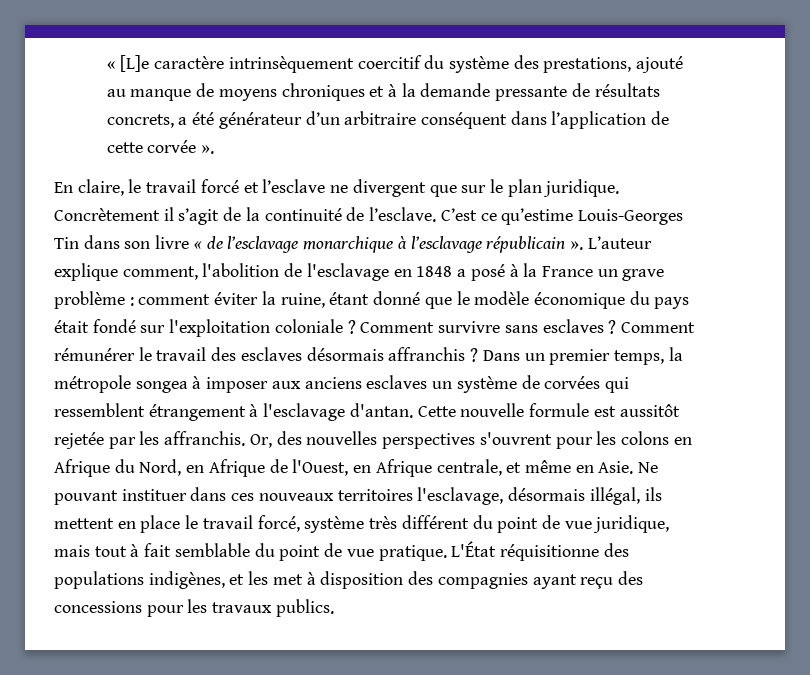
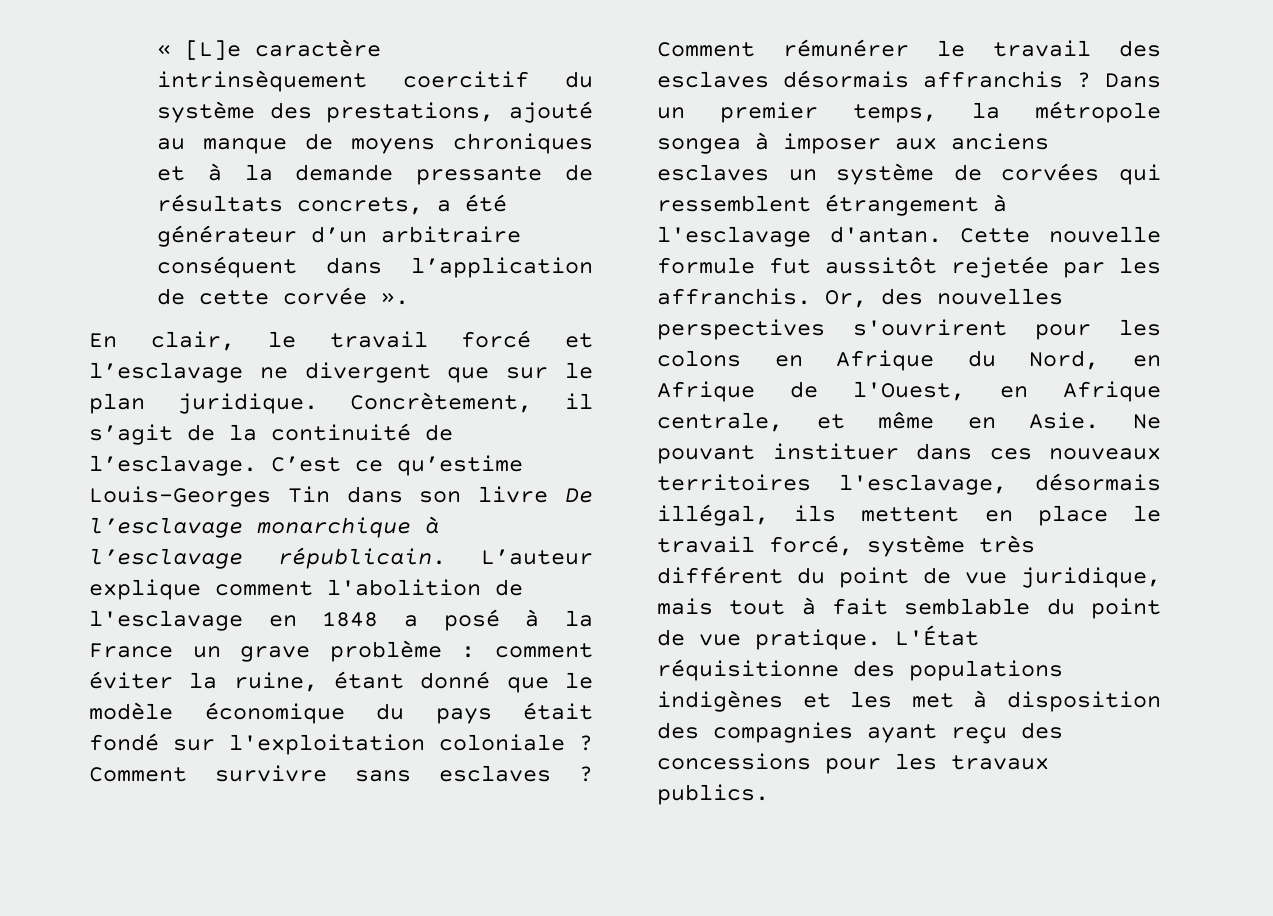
[77,179,124,196] claire, -> [150,331,235,351] clair,
[262,179,326,193] l’esclave -> [89,362,243,383] l’esclavage
[54,208,160,221] Concrètement -> [350,392,533,413] Concrètement,
[369,207,437,222] l’esclave. -> [89,455,257,476] l’esclavage.
[193,236,223,249] « de -> [565,488,593,503] De
[486,236,583,253] républicain ». -> [278,547,446,569] républicain.
[122,266,198,280] comment, -> [215,581,313,596] comment
[593,406,616,417] est -> [769,257,811,274] fut
[479,432,552,445] s'ouvrent -> [853,319,1007,336] s'ouvrirent
[148,571,225,589] indigènes, -> [657,690,783,712] indigènes

